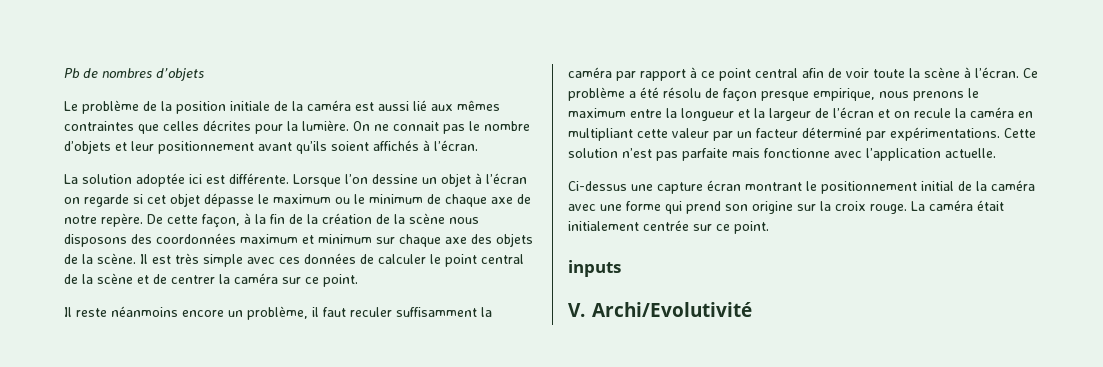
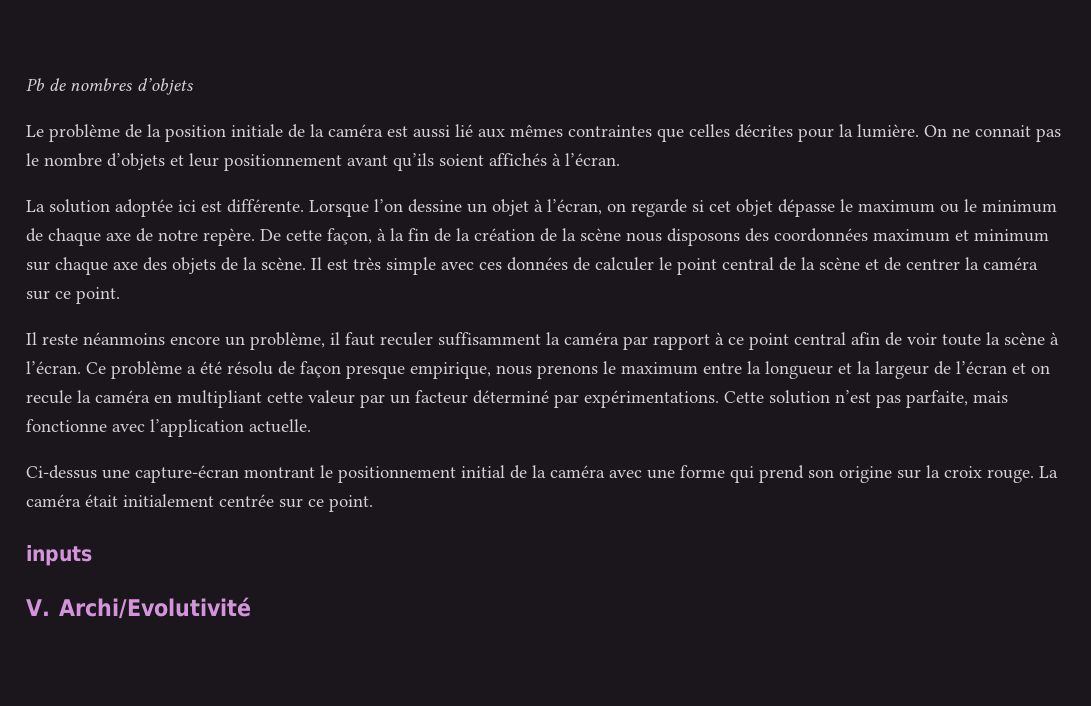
[486,173,527,184] l’écran -> [547,199,602,215] l’écran,
[682,148,728,161] parfaite -> [906,390,968,408] parfaite,
[657,180,741,194] capture écran -> [135,465,239,483] capture-écran

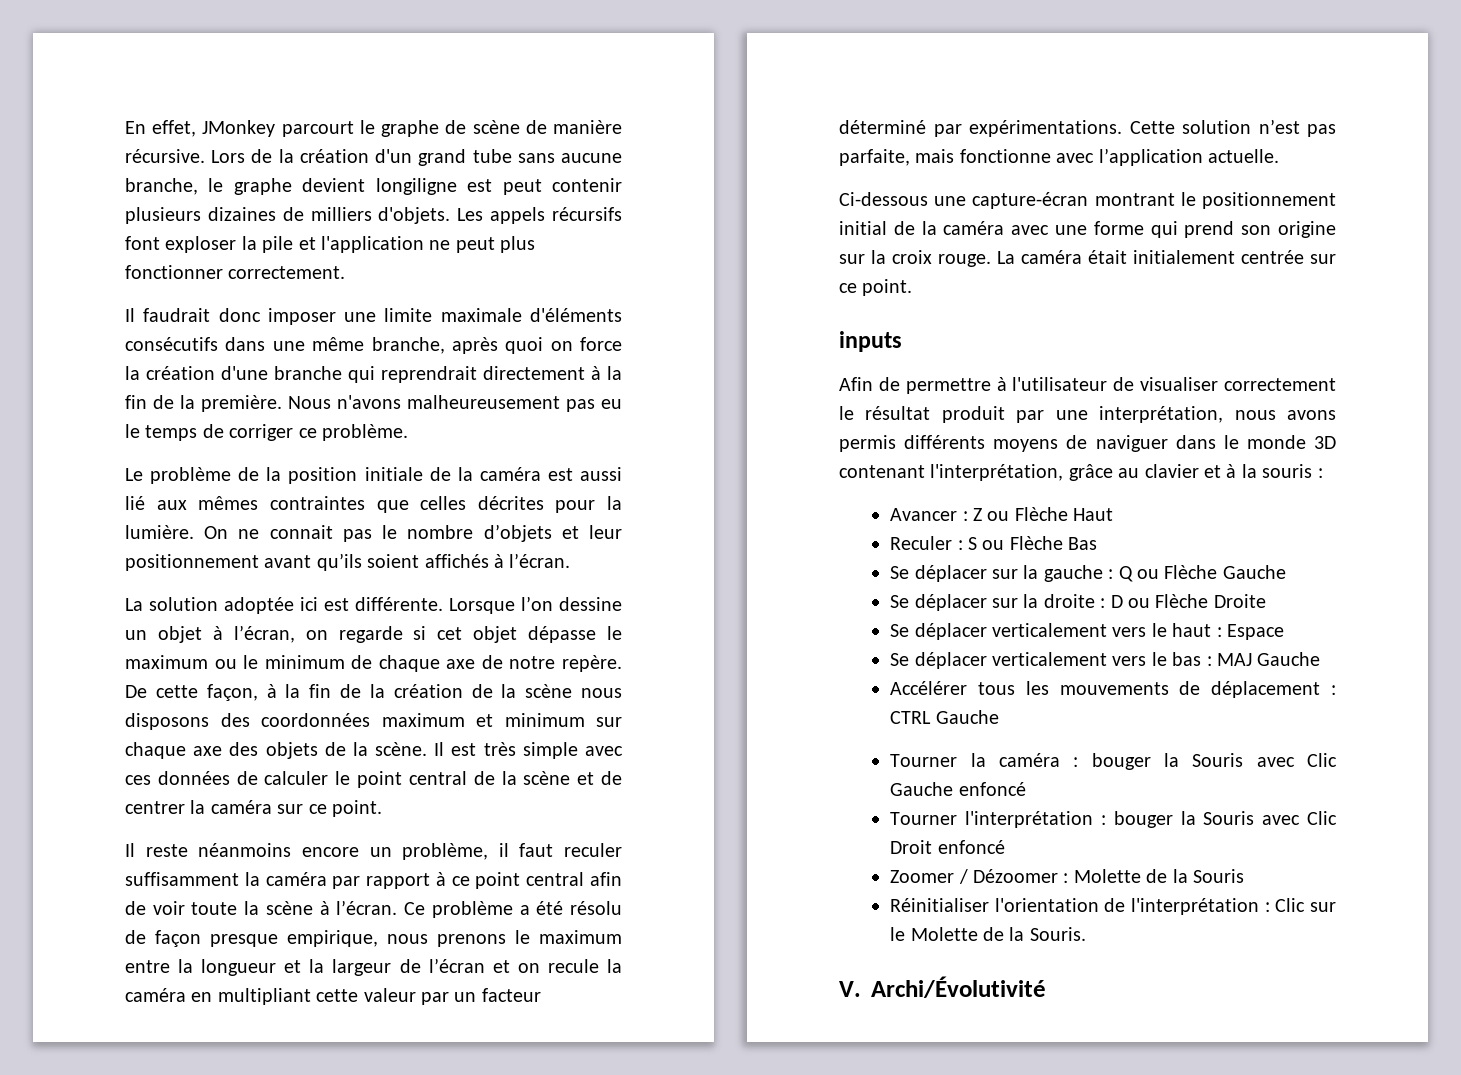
[26,78,193,95] Pb de nombres d’objets -> [125,120,622,137] [125,149,622,166] [125,178,622,195] [125,207,622,224] [125,236,536,253] [125,265,346,279] [125,308,622,325] [125,337,622,354] [125,366,622,383] [125,395,622,412] [125,424,408,441] En effet, JMonkey parcourt le graphe de scène de manière récursive. Lors de la création d'un grand tube sans aucune branche, le graphe devient longiligne est peut contenir plusieurs dizaines de milliers d'objets. Les appels récursifs font exploser la pile et l'application ne peut plus fonctionner correctement. // Il faudrait donc imposer une limite maximale d'éléments consécutifs dans une même branche, après quoi on force la création d'une branche qui reprendrait directement à la fin de la première. Nous n'avons malheureusement pas eu le temps de corriger ce problème.
[26,465,97,479] Ci-dessus -> [839,192,928,206] Ci-dessous
(92, 555) none -> [839,377,1336,394] [839,406,1336,423] [839,435,1336,452] [839,464,1323,481] [890,507,1114,521] [890,536,1098,550] [890,565,1286,582] [890,594,1266,611] [890,623,1285,640] [890,652,1321,669] [890,681,1336,698] [890,710,999,724] [890,753,1337,770] [890,782,1026,796] [890,811,1337,828] [890,840,1005,854] [890,869,1245,884] [890,898,1336,915] [890,927,1086,941] // Afin de permettre à l'utilisateur de visualiser correctement le résultat produit par une interprétation, nous avons permis différents moyens de naviguer dans le monde 3D contenant l'interprétation, grâce au clavier et à la souris : // Avancer : Z ou Flèche Haut // Reculer : S ou Flèche Bas // Se déplacer sur la gauche : Q ou Flèche Gauche // Se déplacer sur la droite : D ou Flèche Droite // Se déplacer verticalement vers le haut : Espace // Se déplacer verticalement vers le bas : MAJ Gauche // Accélérer tous les mouvements de déplacement : CTRL Gauche // Tourner la caméra : bouger la Souris avec Clic Gauche enfoncé // Tourner l'interprétation : bouger la Souris avec Clic Droit enfoncé // Zoomer / Dézoomer : Molette de la Souris // Réinitialiser l'orientation de l'interprétation : Clic sur le Molette de la Souris.
[59,597,252,619] Archi/Evolutivité -> [871,976,1046,998] Archi/Évolutivité

